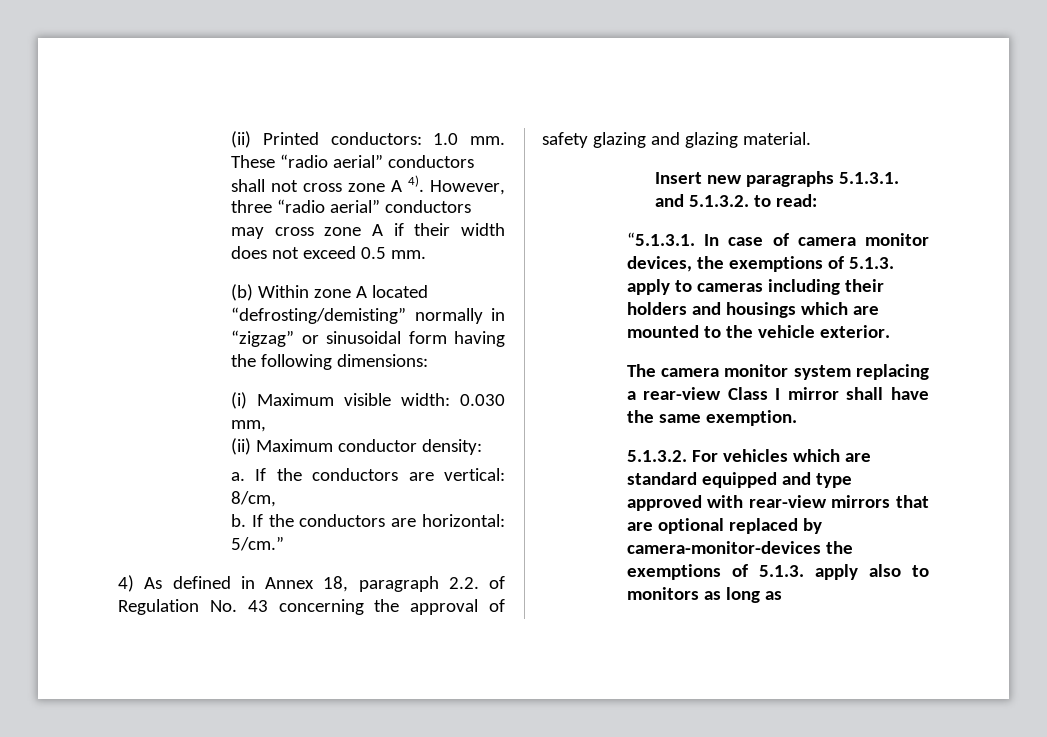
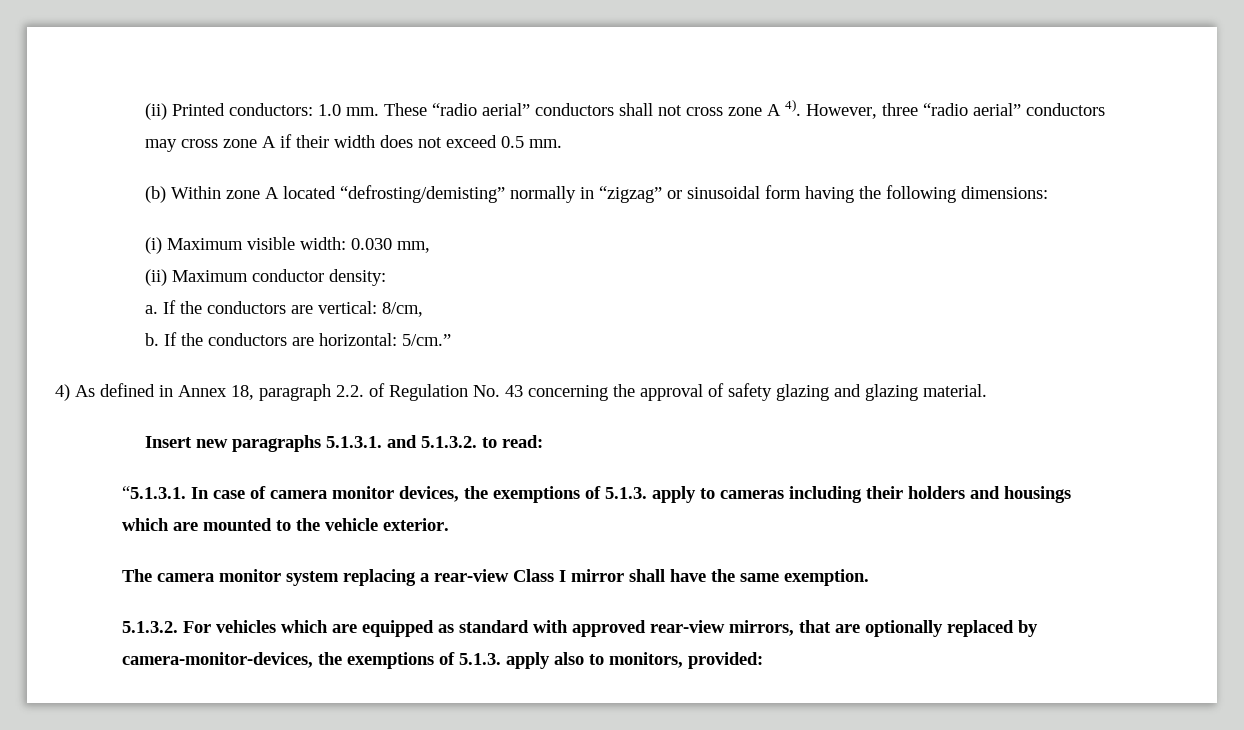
[626,472,852,488] [626,495,891,511] standard equipped and type approved with rear-view mirrors -> [362,620,795,637] equipped as standard with approved rear-view mirrors,
[657,518,724,534] optional -> [865,620,944,637] optionally
[626,541,821,554] camera-monitor-devices -> [122,652,314,668] camera-monitor-devices,
[626,587,782,603] monitors as long as -> [609,652,764,669] monitors, provided:

